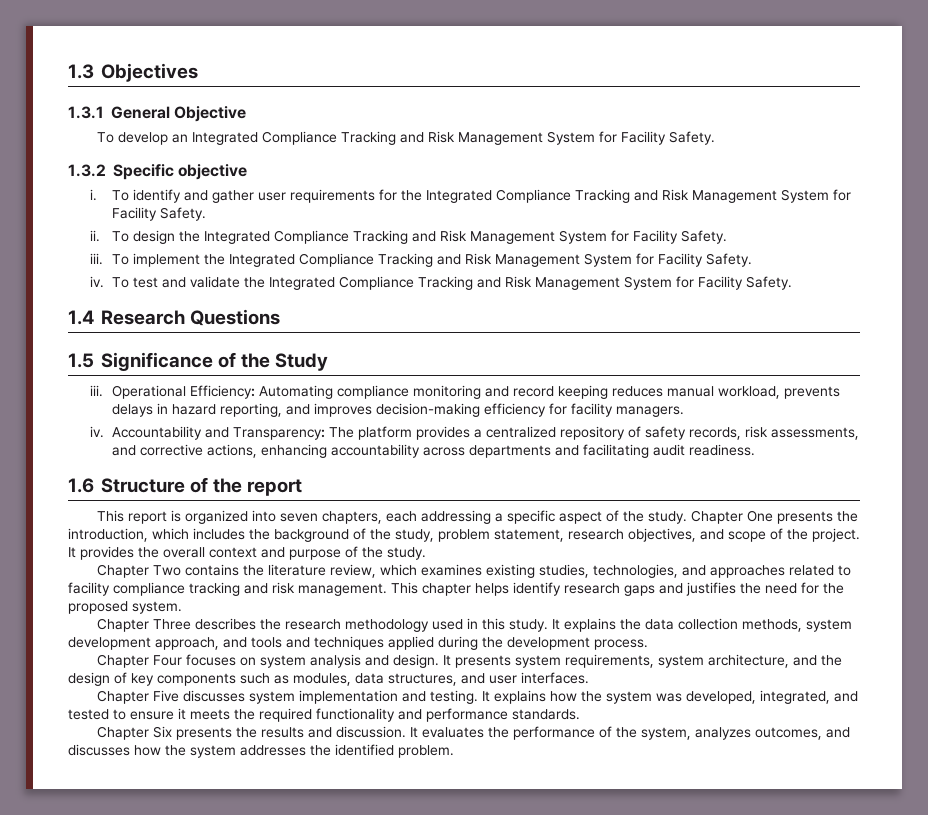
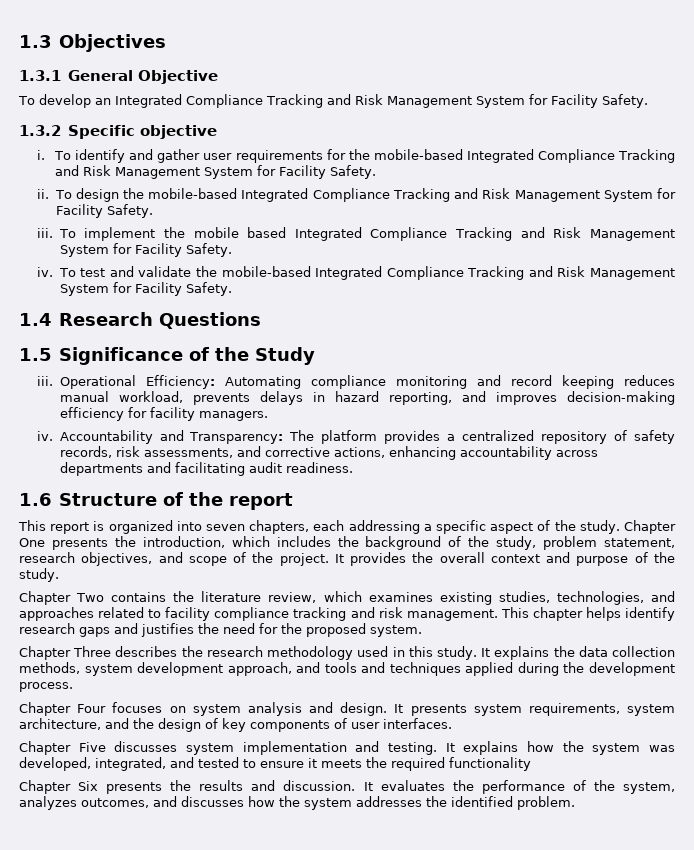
(422, 195) none -> [373,149,463,160] mobile-based
(200, 236) none -> [148,188,238,199] mobile-based
(225, 259) none -> [193,227,287,238] mobile based
(265, 282) none -> [221,266,311,277] mobile-based
[240,673,485,686] such as modules, data structures, and -> [334,718,347,729] of
[398,708,580,722] and performance standards. -> (531, 764) none

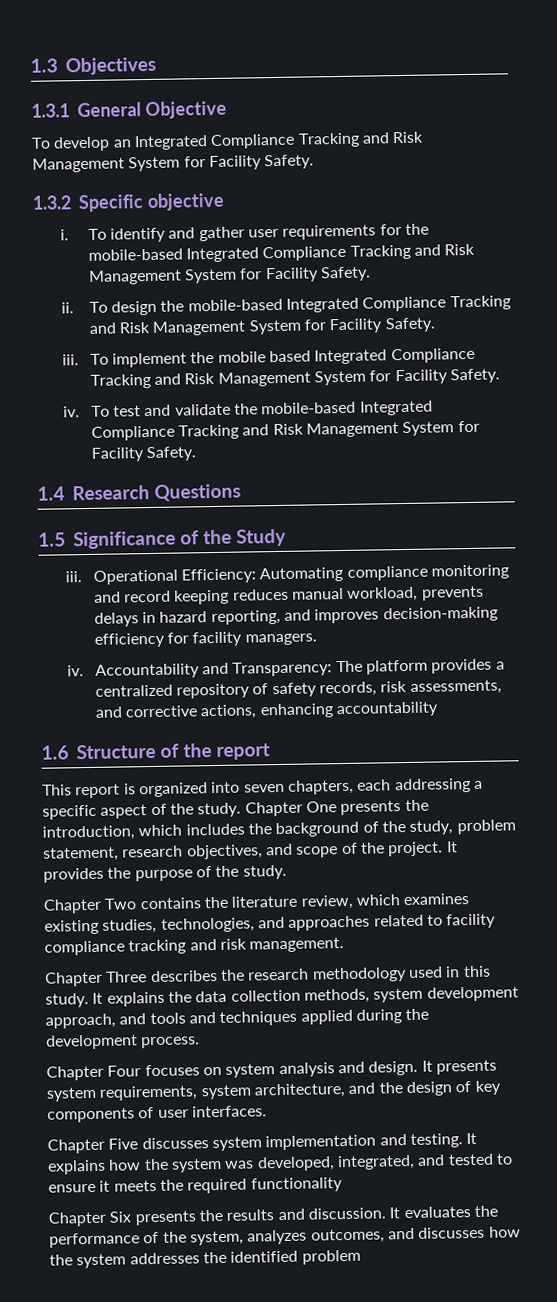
[555,450,598,457] [59,462,353,476] across departments and facilitating audit readiness. -> (439, 709) none
[439,552,571,563] overall context and -> (132, 873) none
[500,607,675,621] [19,623,422,637] This chapter helps identify research gaps and justifies the need for the proposed system. -> (345, 944) none
[517,796,575,810] problem. -> [301,1249,361,1265] problem

